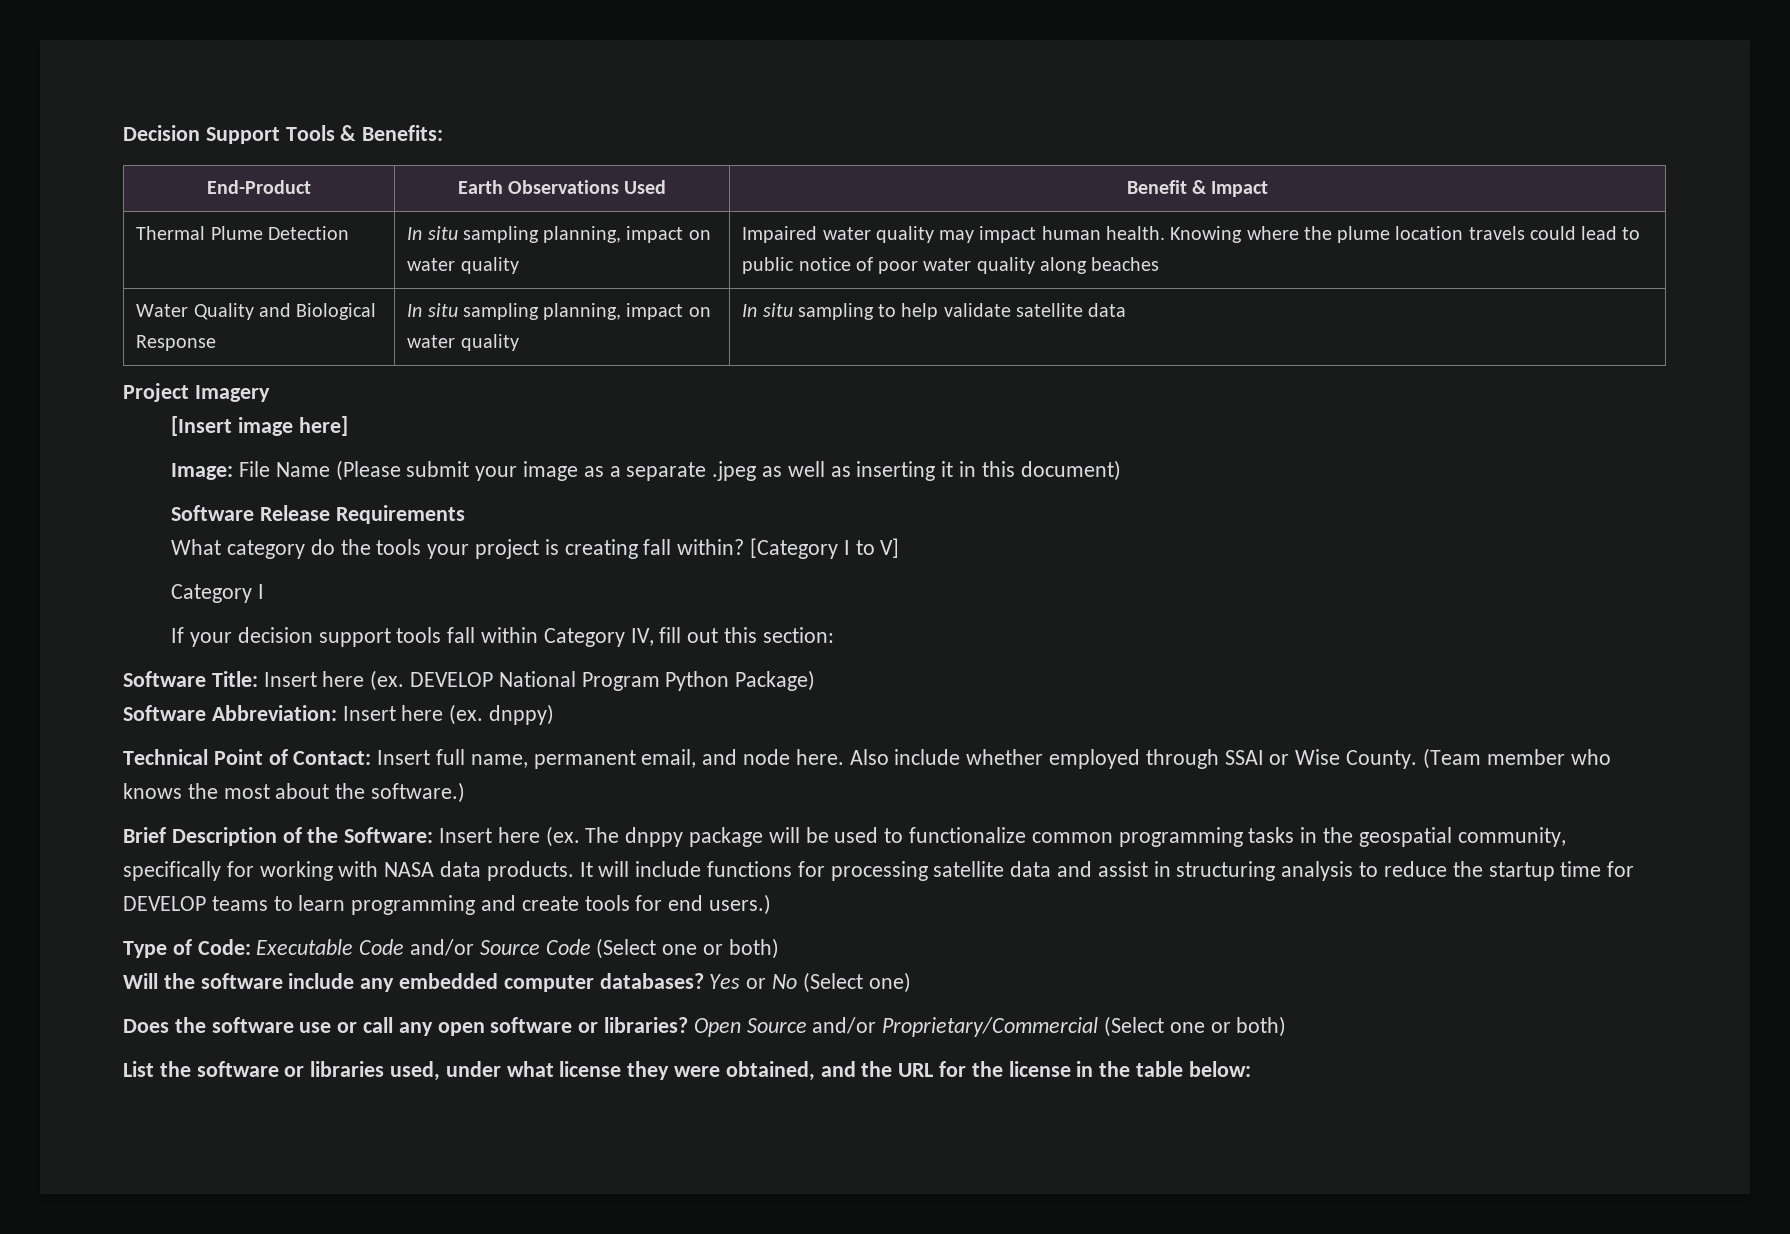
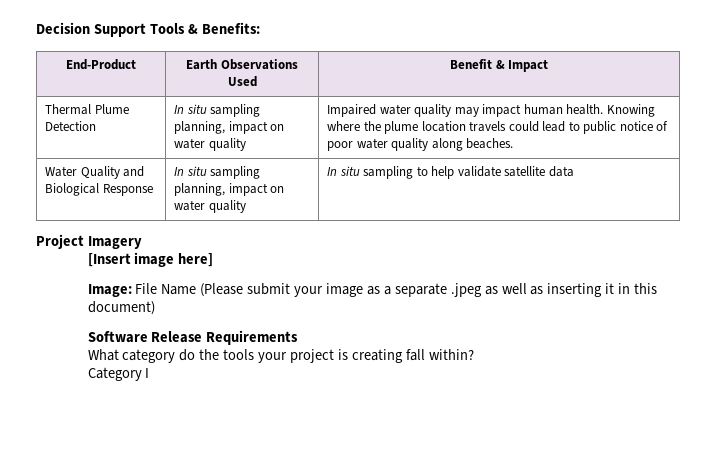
[1091,257,1160,271] beaches -> [466,138,514,149] beaches.
[750,538,900,559] [171,584,265,603] [171,627,834,647] [123,670,816,691] [123,704,555,725] [123,748,1611,769] [123,782,466,803] [123,826,1566,847] [123,861,1635,881] [123,894,772,915] [123,938,779,959] [123,972,911,993] [123,1016,1287,1037] [123,1061,1251,1081] [Category I to V] // Category I // If your decision support tools fall within Category IV, fill out this section: // Software Title: Insert here (ex. DEVELOP National Program Python Package) // Software Abbreviation: Insert here (ex. dnppy) // Technical Point of Contact: Insert full name, permanent email, and node here. Also include whether employed through SSAI or Wise County. (Team member who knows the most about the software.) // Brief Description of the Software: Insert here (ex. The dnppy package will be used to functionalize common programming tasks in the geospatial community, specifically for working with NASA data products. It will include functions for processing satellite data and assist in structuring analysis to reduce the startup time for DEVELOP teams to learn programming and create tools for end users.) // Type of Code: Executable Code and/or Source Code (Select one or both) // Will the software include any embedded computer databases? Yes or No (Select one) // Does the software use or call any open software or libraries? Open Source and/or Proprietary/Commercial (Select one or both) // List the software or libraries used, under what license they were obtained, and the URL for the license in the table below: -> [87,367,150,381] // Category I

